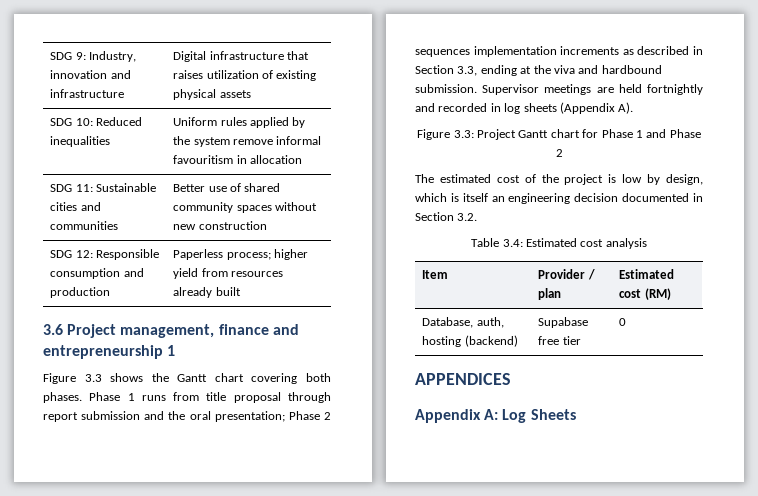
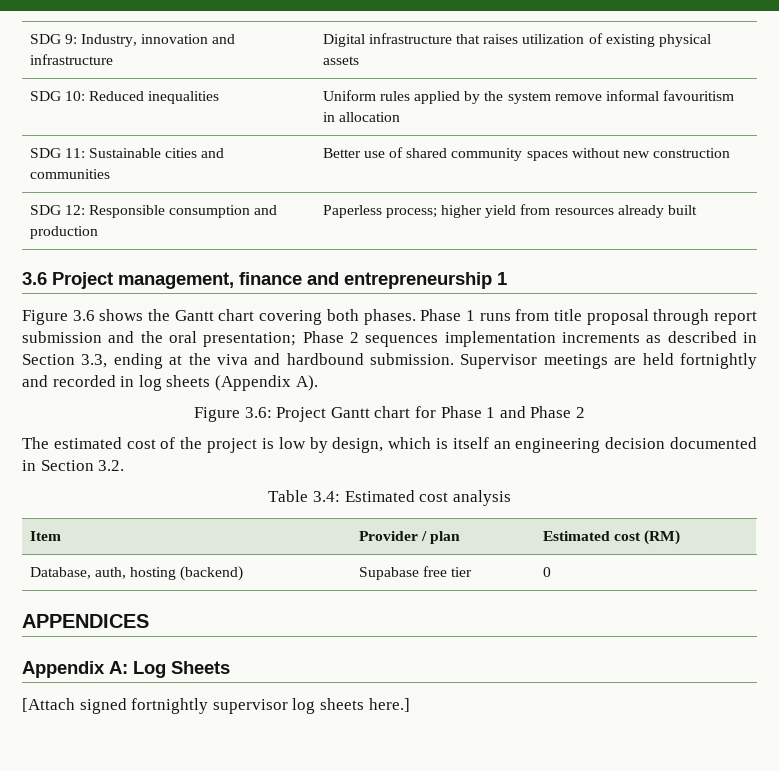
[84,374,102,382] 3.3 -> [72,310,95,321] 3.6
[453,130,474,138] 3.3: -> [244,407,272,418] 3.6:
(576, 414) none -> [22,698,410,714] // [Attach signed fortnightly supervisor log sheets here.]

